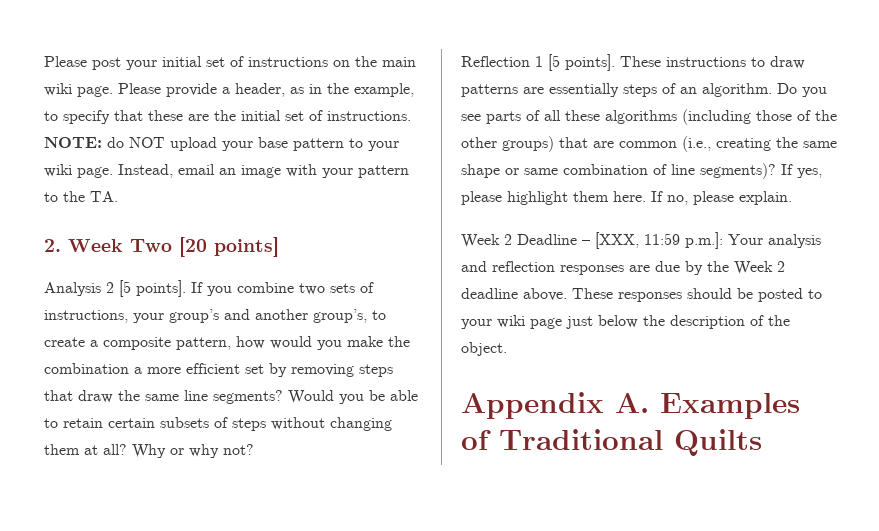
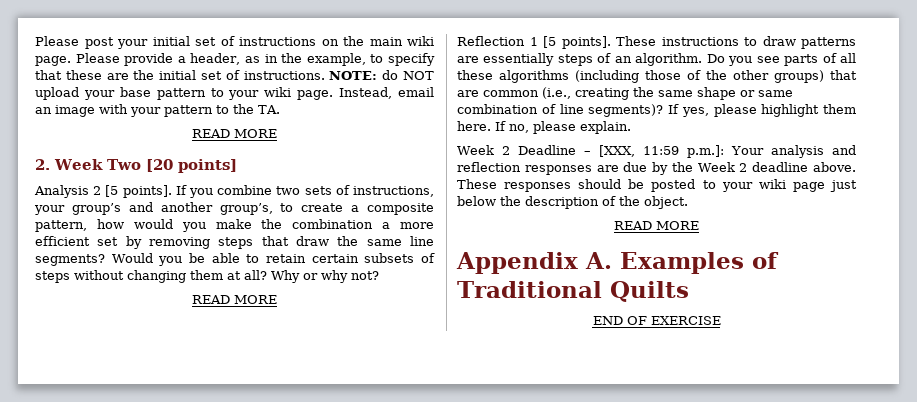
(118, 196) none -> [192,129,277,138] // READ MORE
(254, 449) none -> [192,295,277,304] // READ MORE
(507, 349) none -> [614,221,699,230] // READ MORE
(762, 442) none -> [592,316,721,325] // END OF EXERCISE

